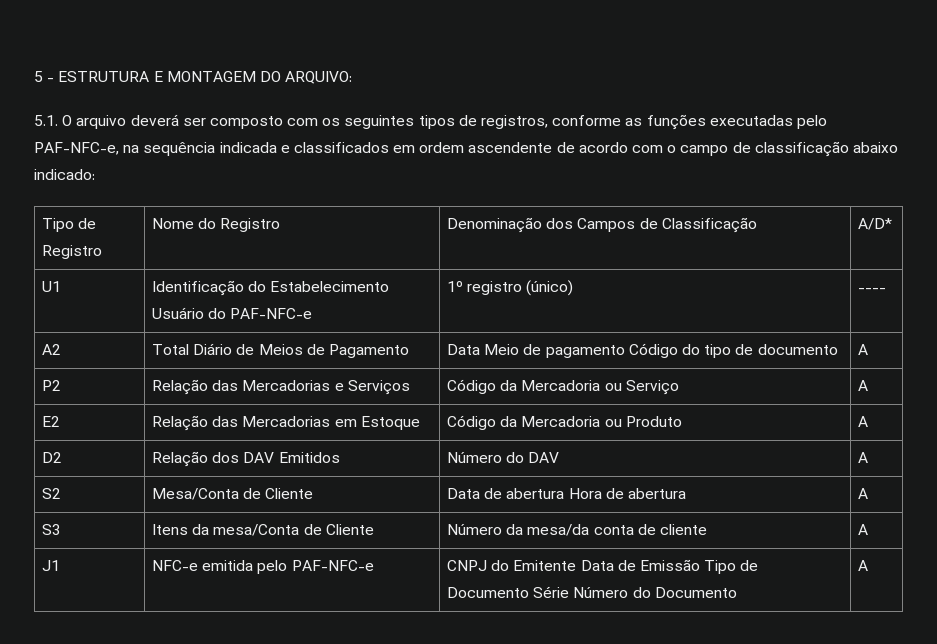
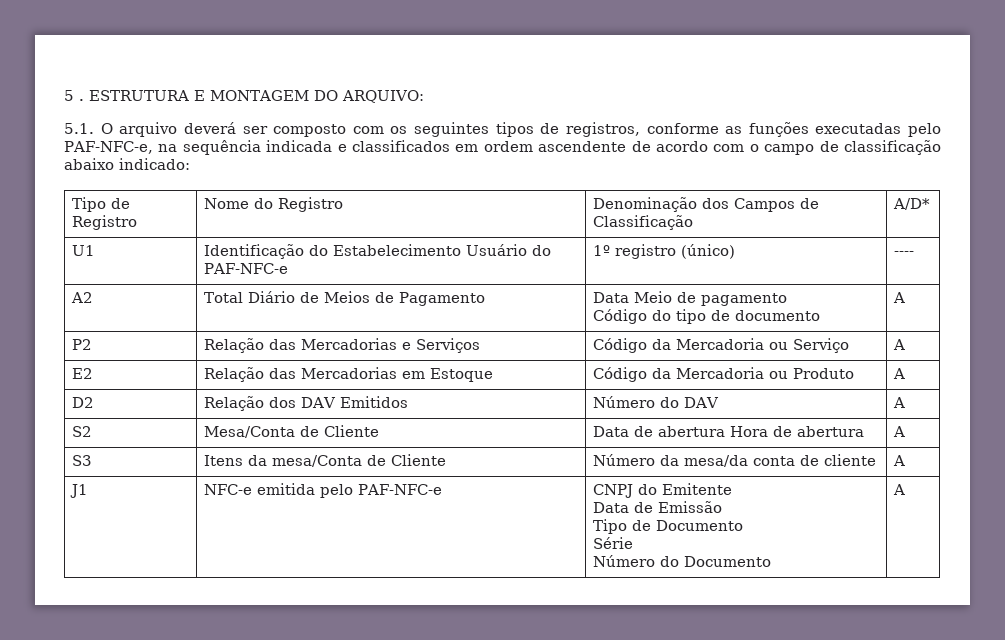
[47,78,55,82] - -> [79,99,84,101] .
(625, 351) none -> (788, 299) //
(577, 565) none -> (733, 489) //
(700, 565) none -> (723, 507) //
(530, 592) none -> (744, 525) //
(570, 592) none -> (634, 543) //

